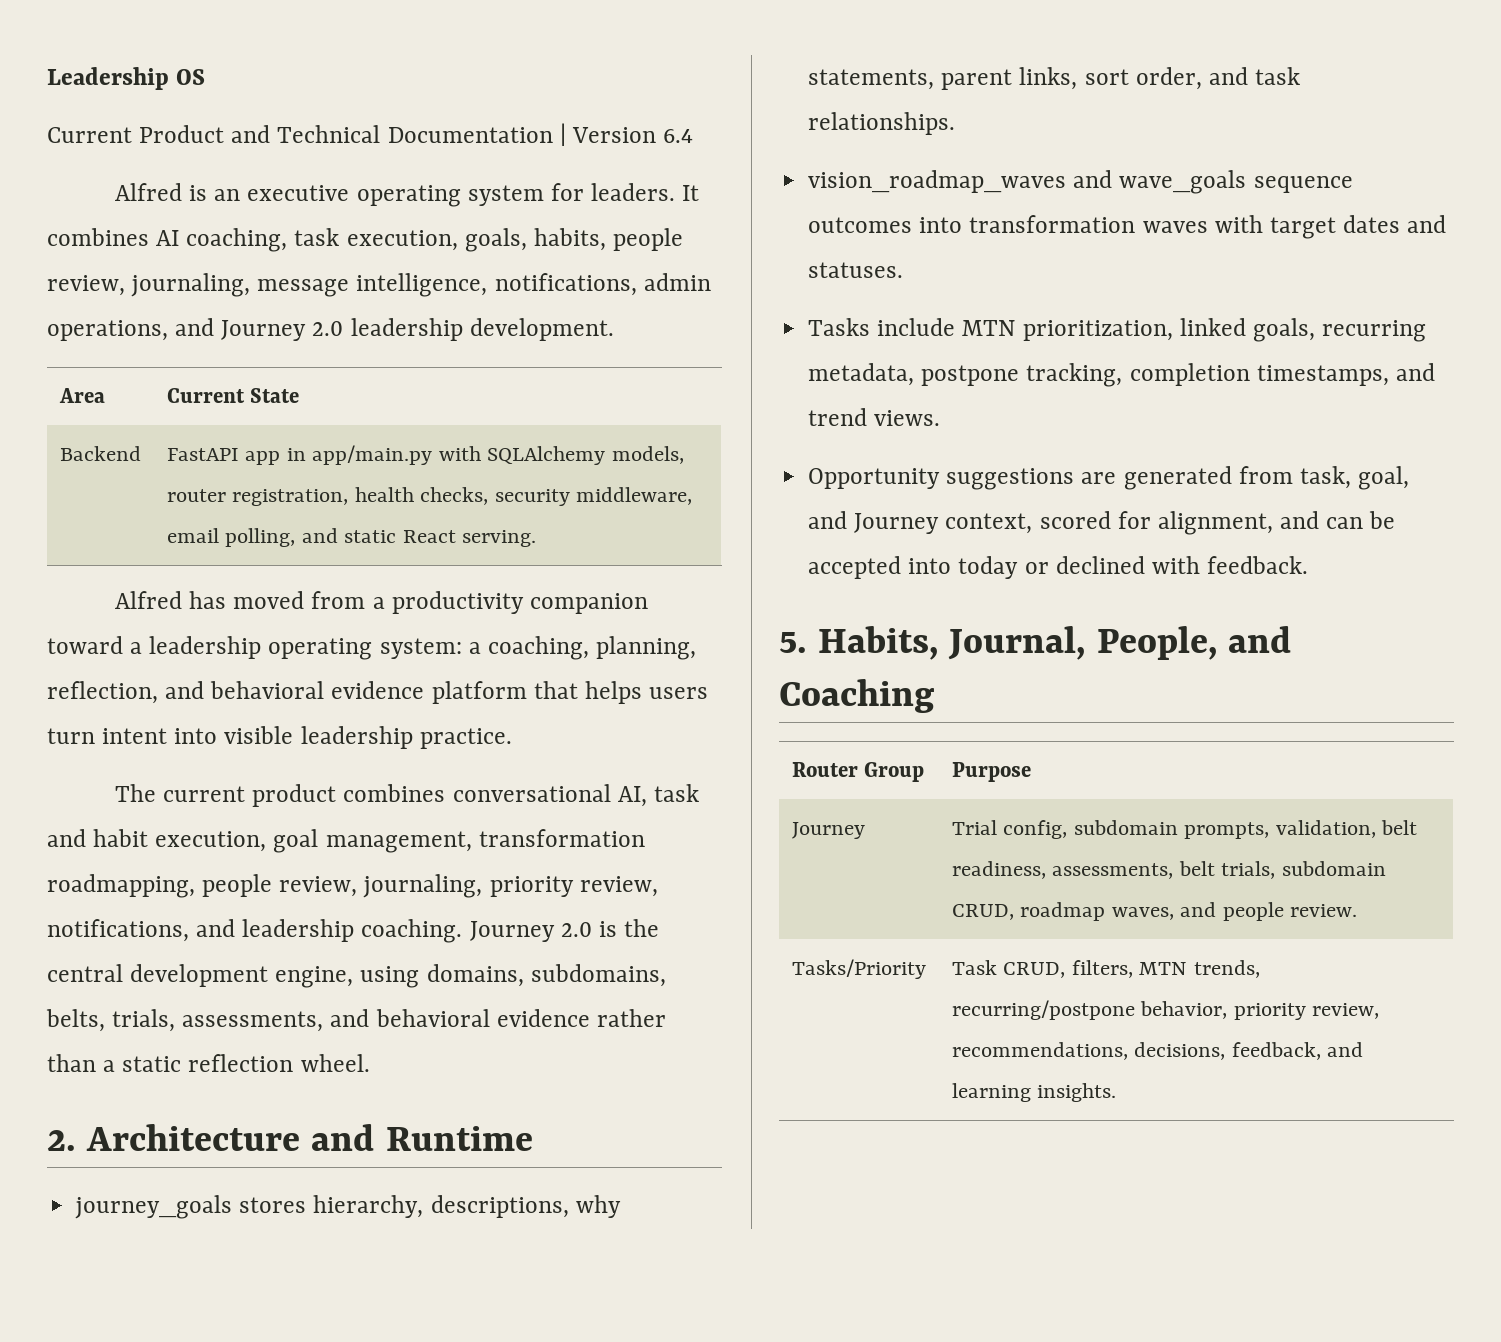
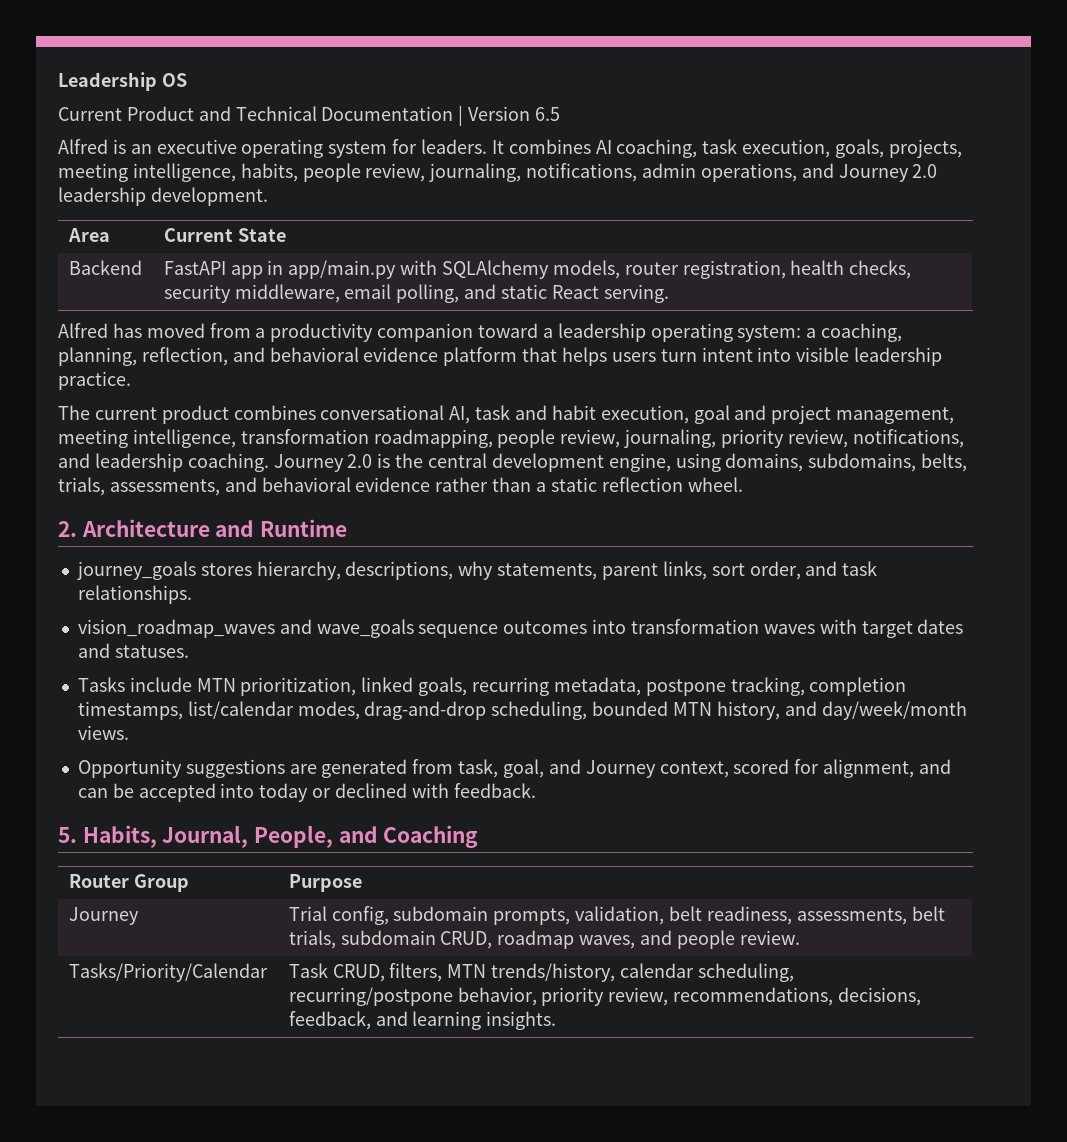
[663,129,694,143] 6.4 -> [535,107,561,121] 6.5
(527, 240) none -> [888,139,962,158] [58,163,236,182] projects, meeting intelligence,
[257,273,488,297] message intelligence, -> (522, 172) none
[325,831,472,853] management, -> [734,405,955,424] [58,429,236,448] and project management, meeting intelligence,
[1395,363,1435,381] [808,408,868,426] and trend -> [187,701,967,720] list/calendar modes, drag-and-drop scheduling, bounded MTN history, and day/week/month
[791,959,926,979] Tasks/Priority -> [68,963,268,982] Tasks/Priority/Calendar
[1193,960,1260,978] trends, -> [491,963,794,982] trends/history, calendar scheduling,

